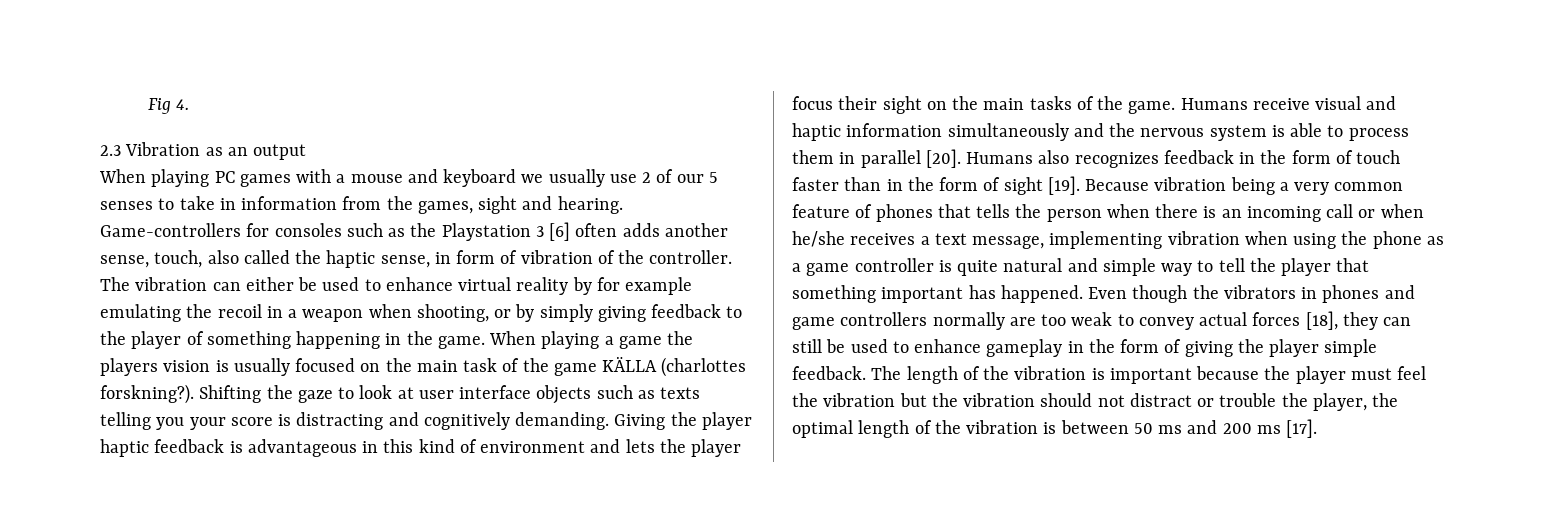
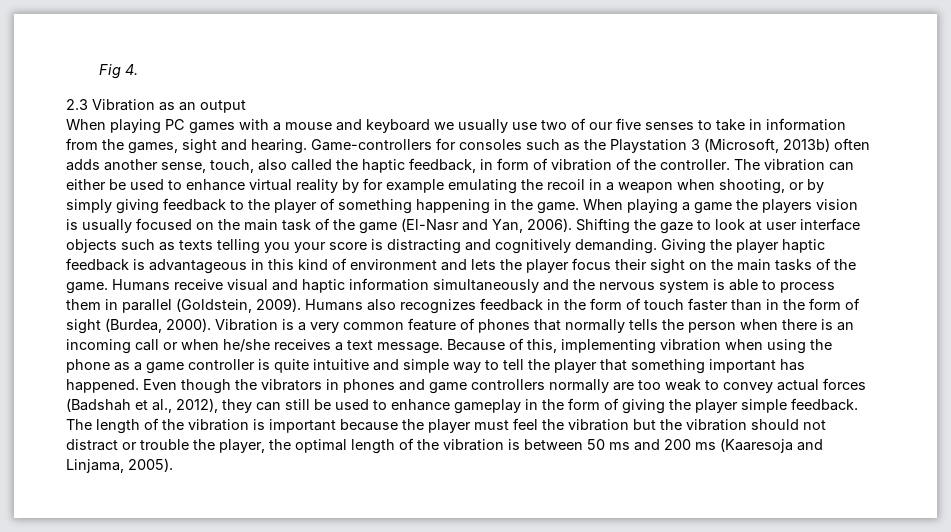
[642,172,652,183] 2 -> [541,120,567,130] two
[708,172,718,183] 5 -> [616,118,641,130] five
[549,222,571,241] [6] -> [704,138,830,153] (Microsoft, 2013b)
[380,255,430,268] sense, -> [409,158,476,173] feedback,
[602,356,747,377] [100,384,194,404] KÄLLA (charlottes forskning?). -> [401,218,572,233] (El-Nasr and Yan, 2006).
[925,149,961,168] [20]. -> [176,298,301,313] (Goldstein, 2009).
[1047,176,1275,195] [19]. Because vibration being -> [105,318,294,333] (Burdea, 2000). Vibration is
(971, 211) none -> [565,319,625,333] normally
[972,236,1045,249] message, -> [377,338,557,354] message. Because of this,
[1003,258,1063,272] natural -> [313,359,369,370] intuitive
[1305,311,1338,330] [18], -> [66,398,218,413] (Badshah et al., 2012),
[1286,419,1318,438] [17]. -> [720,438,823,453] [66,458,173,473] (Kaaresoja and Linjama, 2005).

